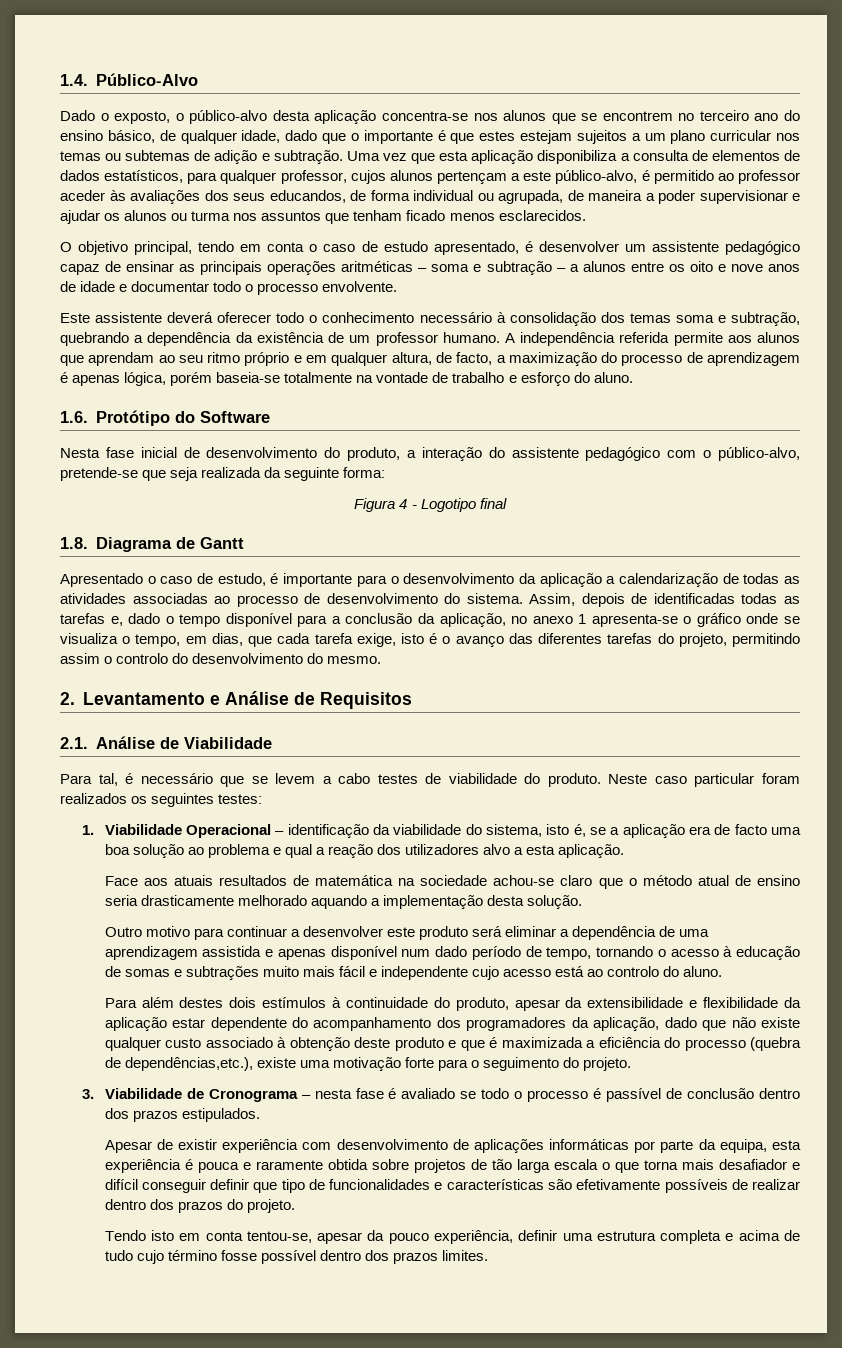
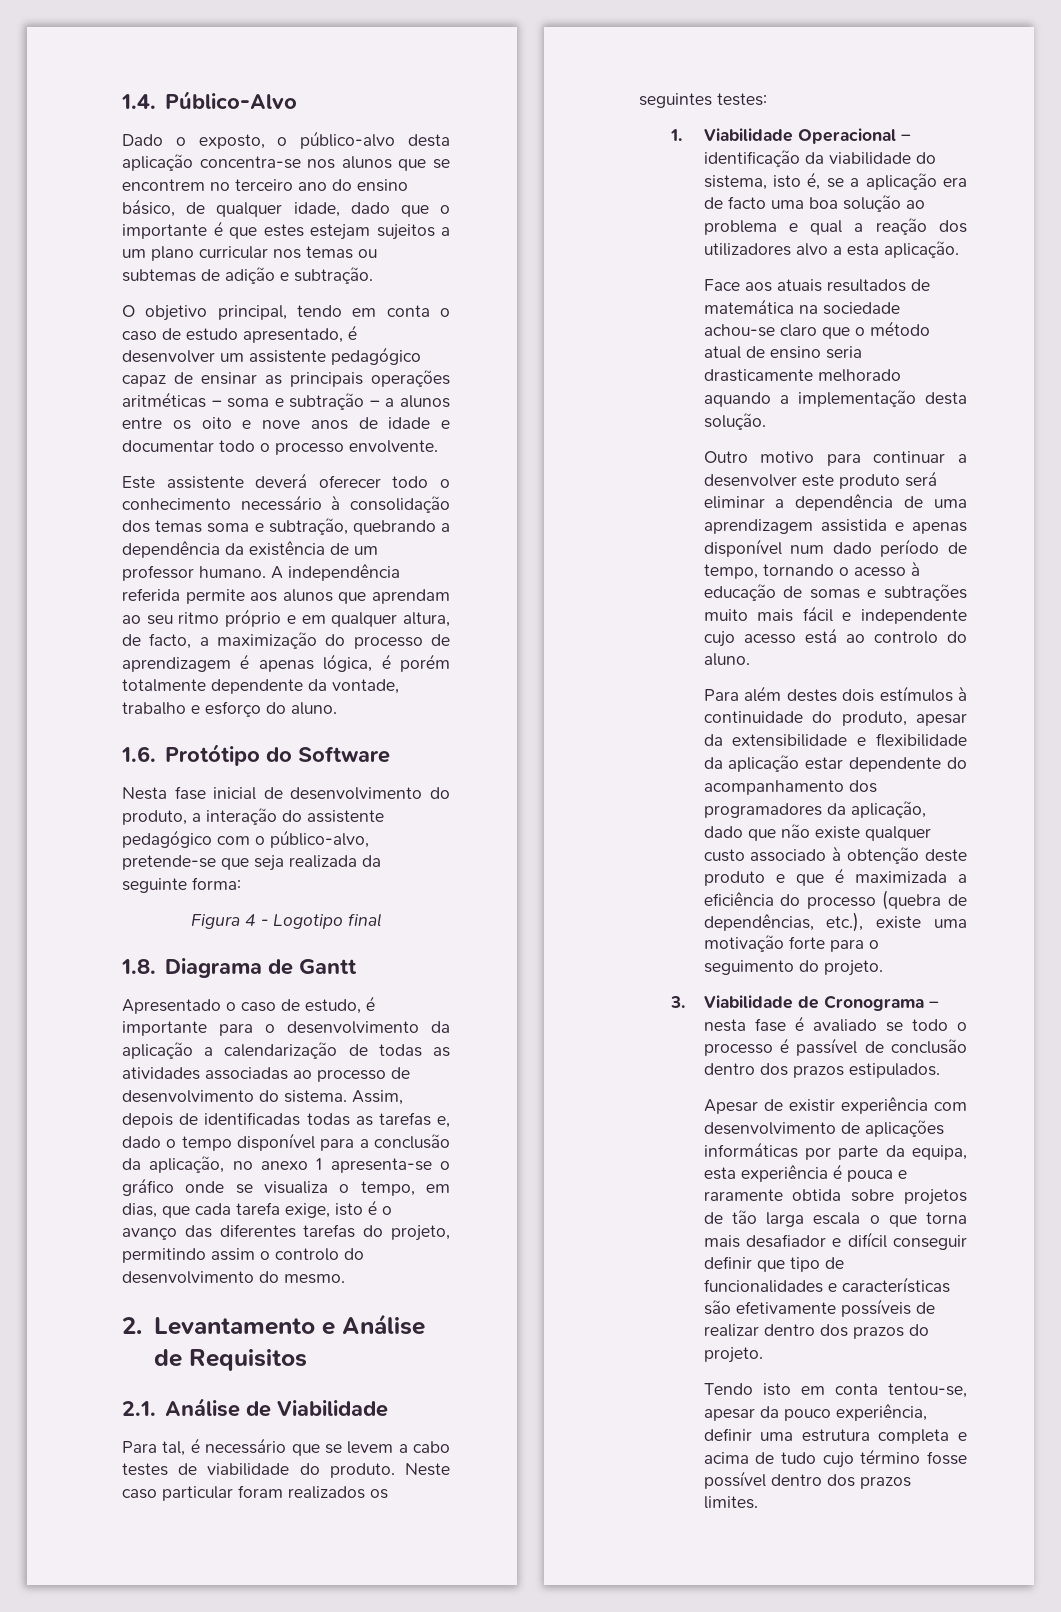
[346,150,801,164] [60,170,800,184] [60,190,800,204] [60,210,586,224] Uma vez que esta aplicação disponibiliza a consulta de elementos de dados estatísticos, para qualquer professor, cujos alunos pertençam a este público-alvo, é permitido ao professor aceder às avaliações dos seus educandos, de forma individual ou agrupada, de maneira a poder supervisionar e ajudar os alunos ou turma nos assuntos que tenham ficado menos esclarecidos. -> (373, 275) none
[170,372,449,386] porém baseia-se totalmente na vontade de -> [381,654,450,672] [122,679,399,694] é porém totalmente dependente da vontade,
[124,1057,253,1071] dependências,etc.), -> [703,912,864,932] dependências, etc.),

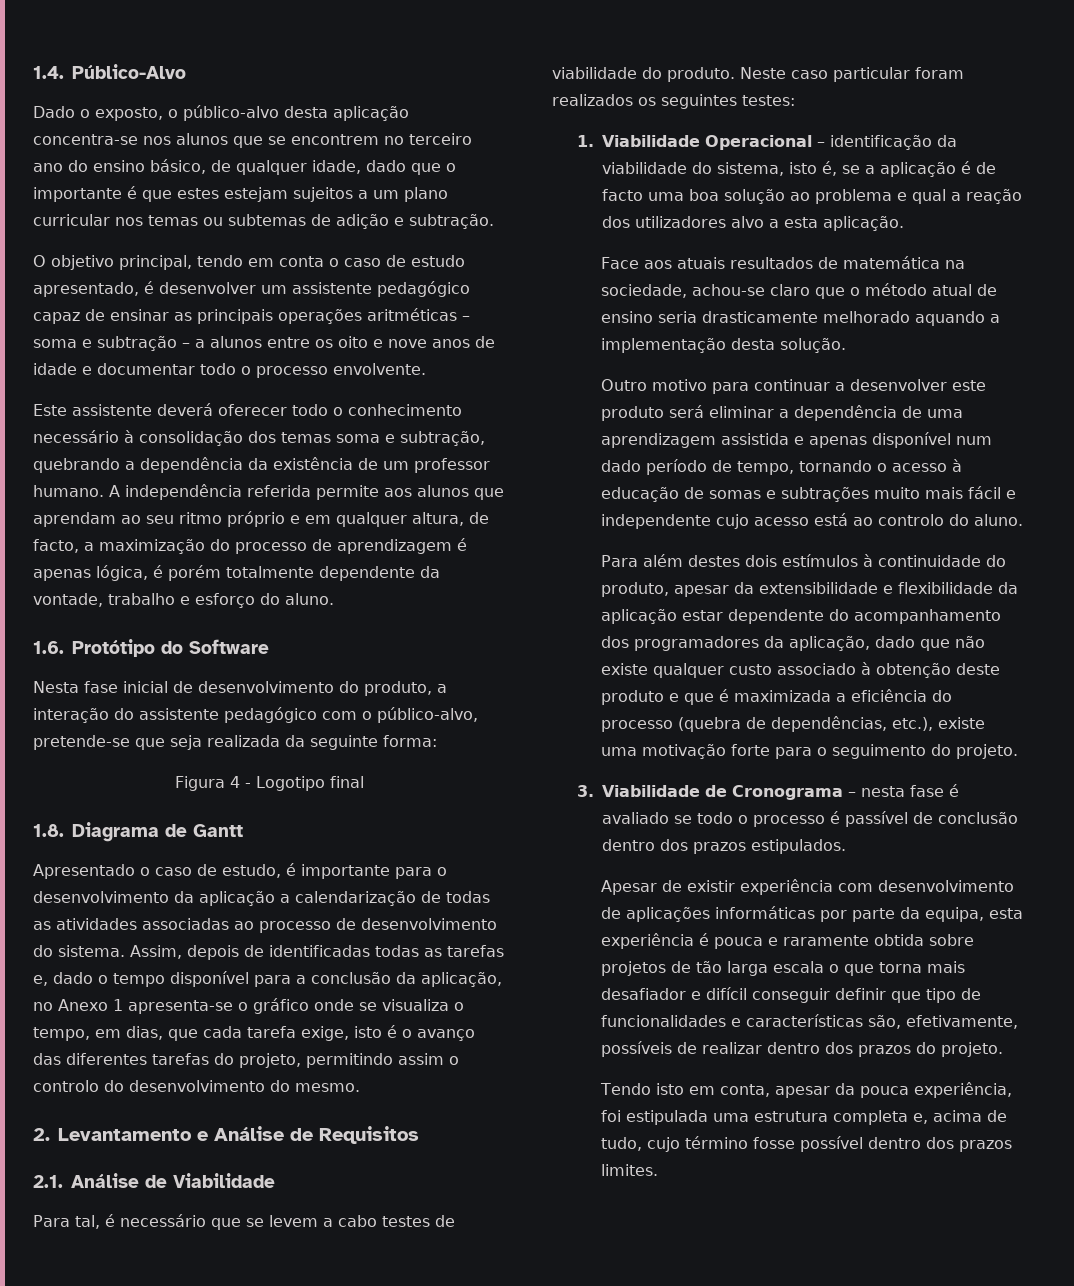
[261,1161,308,1170] anexo -> [58,999,108,1011] Anexo
[943,177,967,187] era -> [960,161,971,174] é
[822,302,900,315] sociedade -> [601,284,688,298] sociedade,
[703,1300,836,1315] são efetivamente -> [868,1015,1019,1029] são, efetivamente,
[834,1383,967,1398] [703,1404,927,1421] [703,1428,752,1441] conta tentou-se, apesar da pouco experiência, definir -> [720,1082,1013,1098] [601,1110,709,1125] conta, apesar da pouca experiência, foi estipulada
[958,1432,967,1441] e -> [913,1113,929,1124] e,
[780,1452,816,1464] tudo -> [601,1137,643,1151] tudo,

